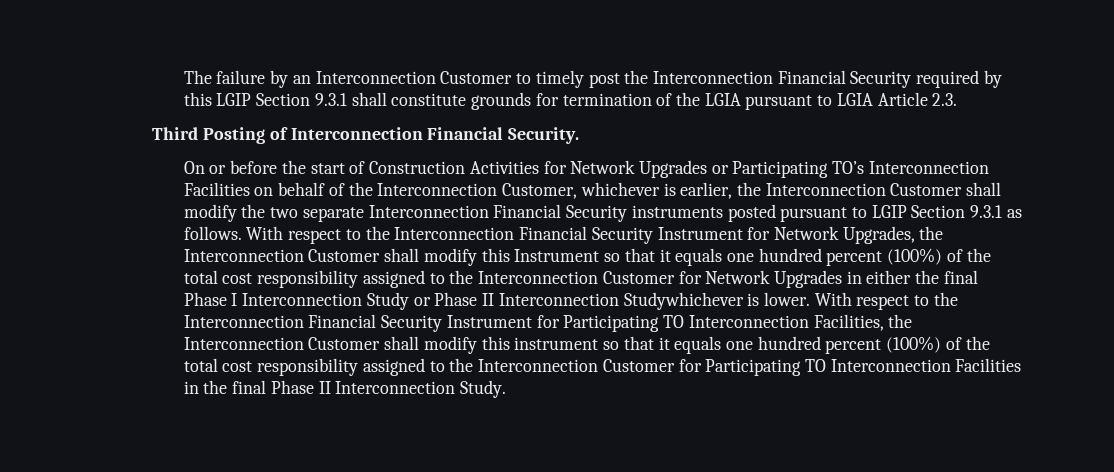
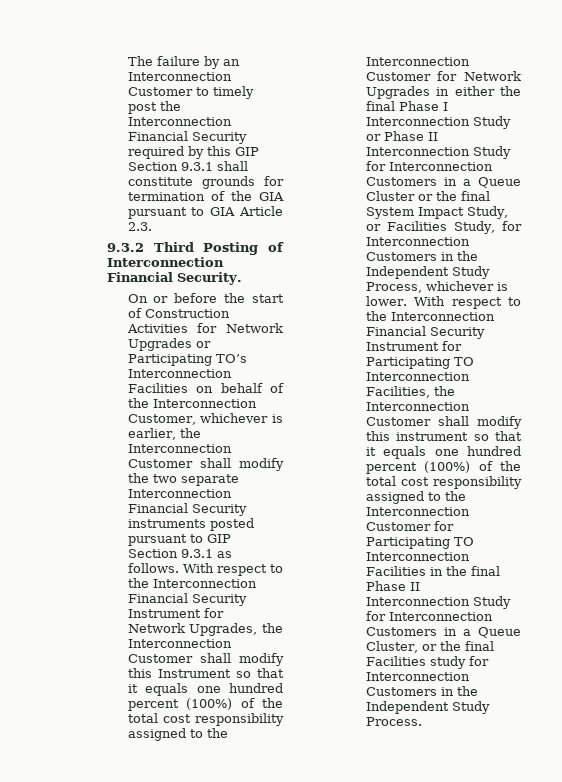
[216,93,252,106] LGIP -> [234,147,259,156] GIP
[704,93,873,110] LGIA pursuant to LGIA -> [259,192,284,201] [127,207,236,219] GIA pursuant to GIA
(958, 99) none -> [107,243,145,252] 9.3.2
[871,205,907,218] LGIP -> [206,534,231,543] GIP
[623,292,744,310] Studywhichever -> [472,146,511,159] [365,161,493,171] [365,177,521,188] [365,191,490,201] [365,206,508,219] [365,221,522,234] [365,237,470,246] [365,251,478,261] [365,266,490,279] [365,281,494,293] Study for Interconnection Customers in a Queue Cluster or the final System Impact Study, or Facilities Study, for Interconnection Customers in the Independent Study Process, whichever
[460,380,507,398] Study. -> [472,596,511,609] [365,611,493,621] [365,627,521,638] [365,641,494,653] [365,656,489,669] [365,672,470,681] [365,686,478,696] [365,701,490,714] [365,717,422,726] Study for Interconnection Customers in a Queue Cluster, or the final Facilities study for Interconnection Customers in the Independent Study Process.

